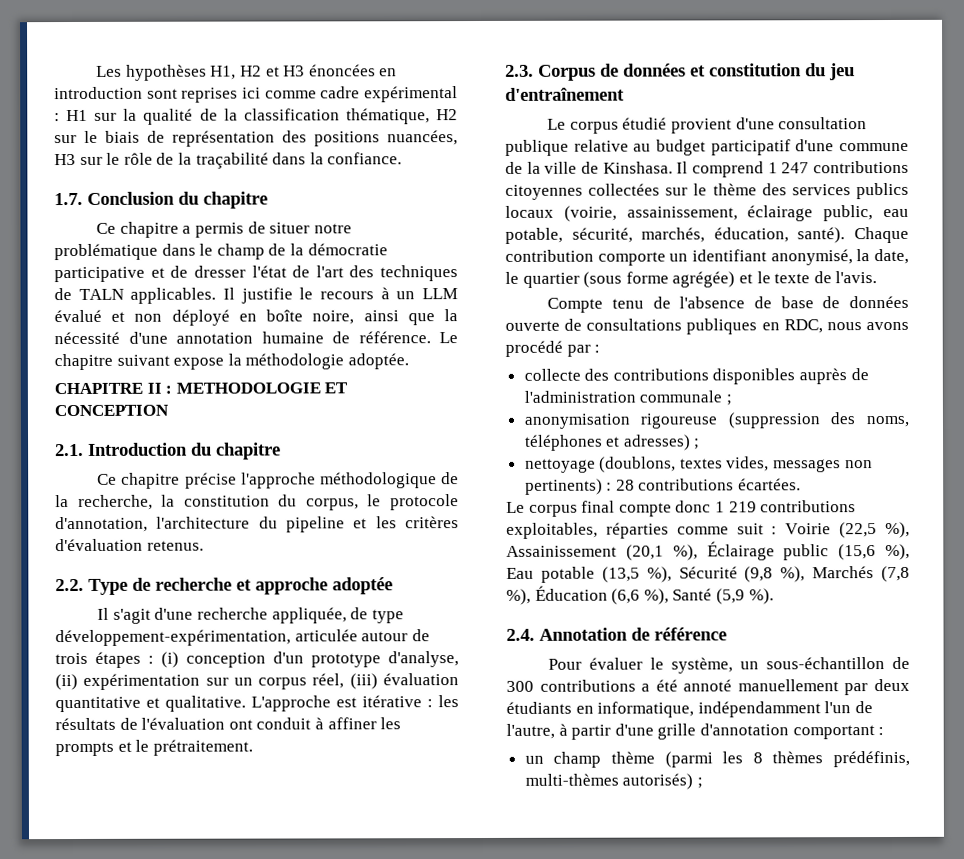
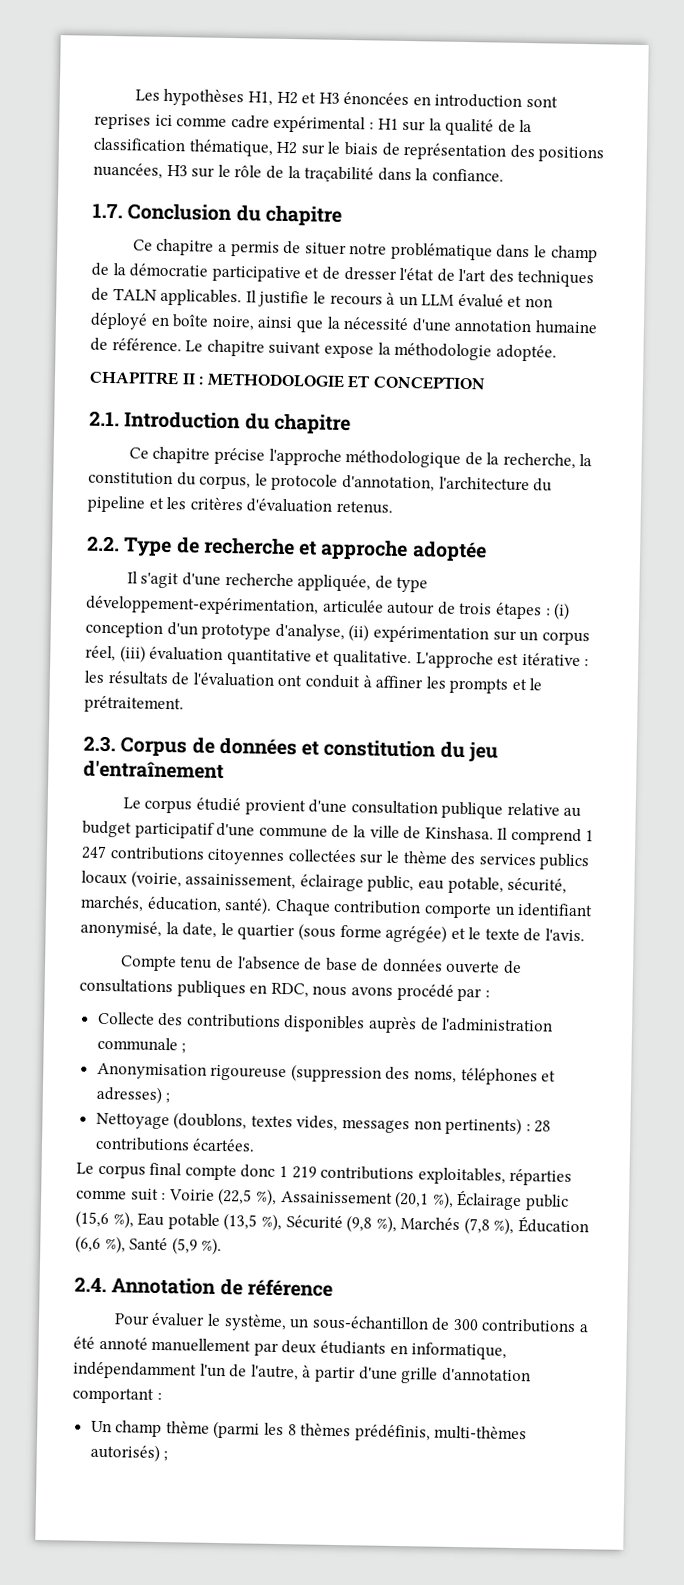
[523,368,581,381] collecte -> [97,1011,155,1025] Collecte
[523,413,630,429] anonymisation -> [96,1062,207,1080] Anonymisation
[524,458,596,473] nettoyage -> [95,1112,170,1130] Nettoyage
[524,755,544,764] un -> [90,1420,112,1433] Un

